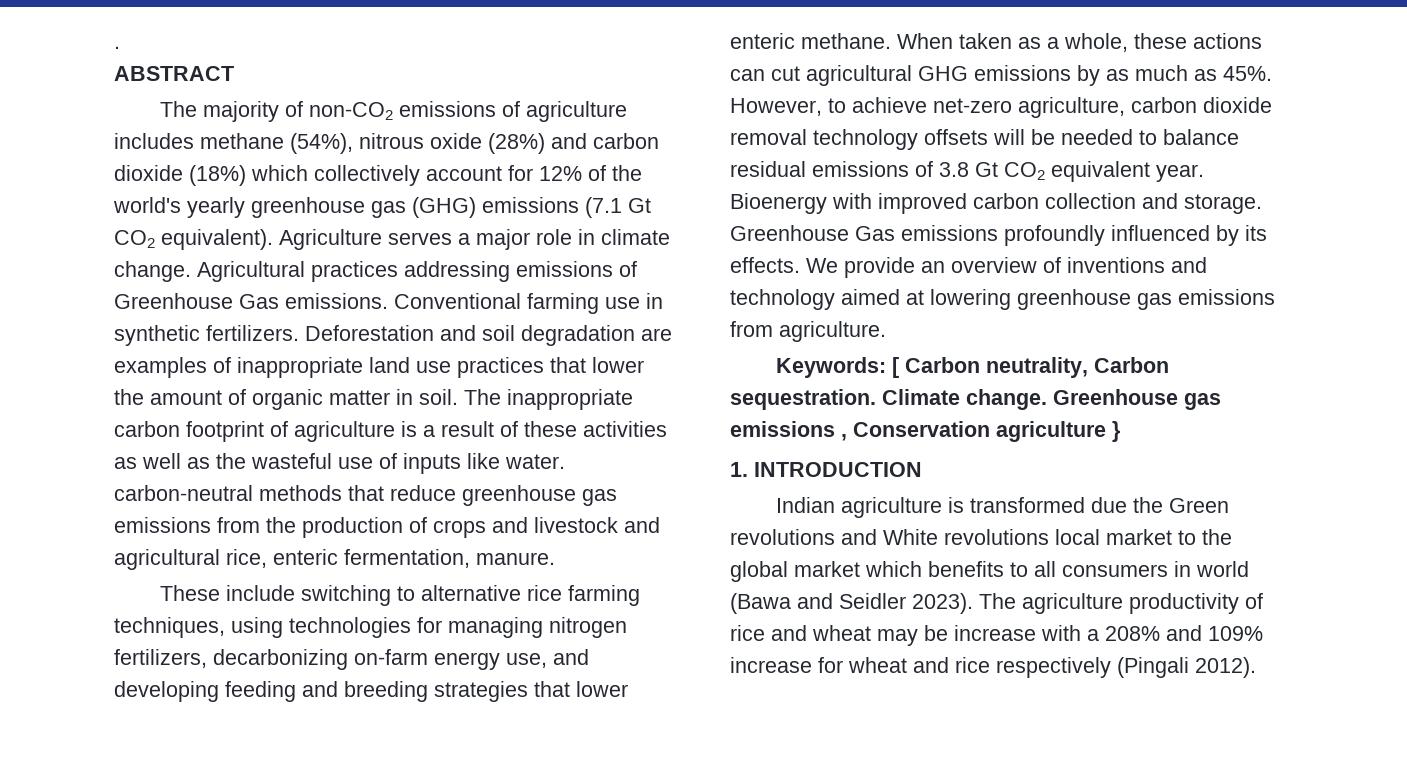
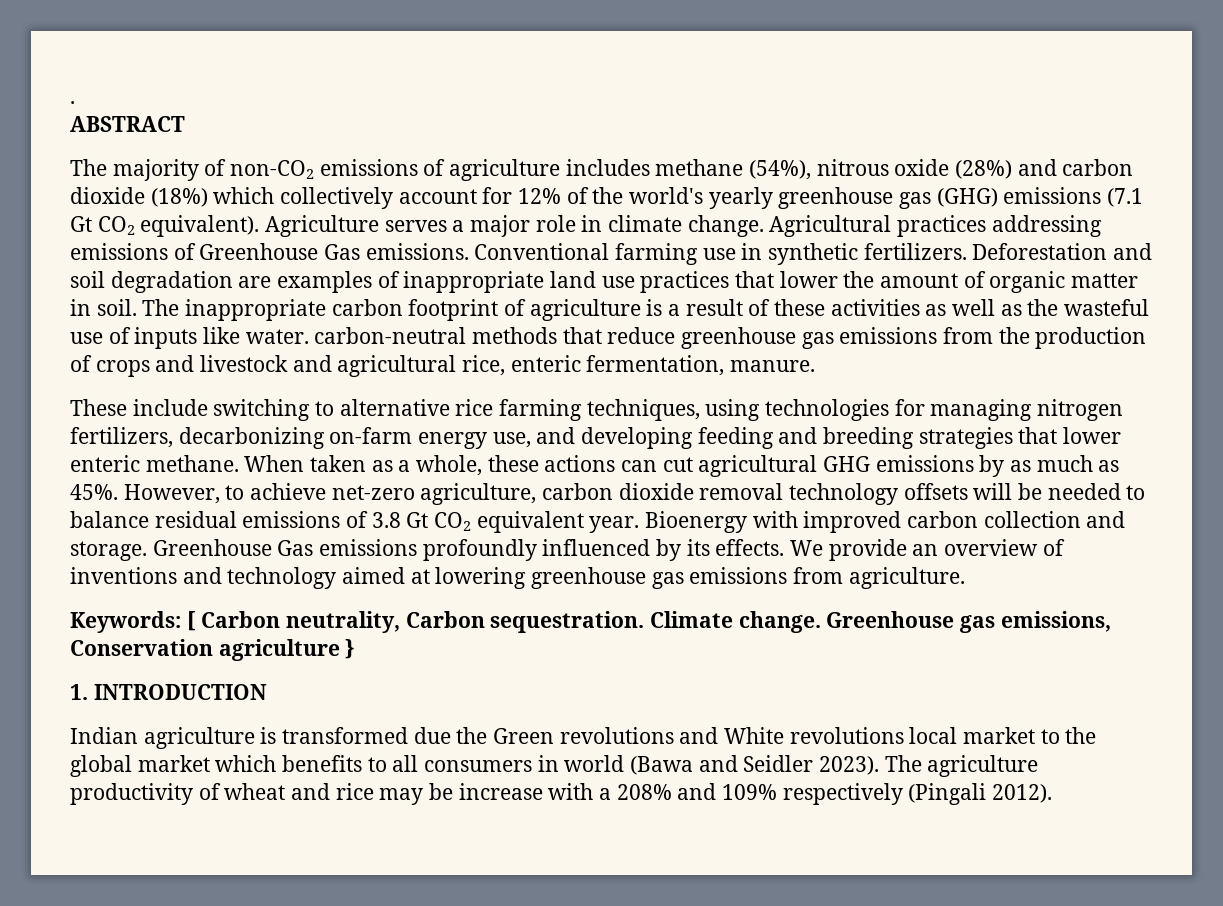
[730,421,847,441] emissions , -> [1000,611,1111,632] emissions,
[730,625,871,641] rice and wheat -> [224,783,374,800] wheat and rice
[730,657,990,673] increase for wheat and rice -> (778, 792) none

